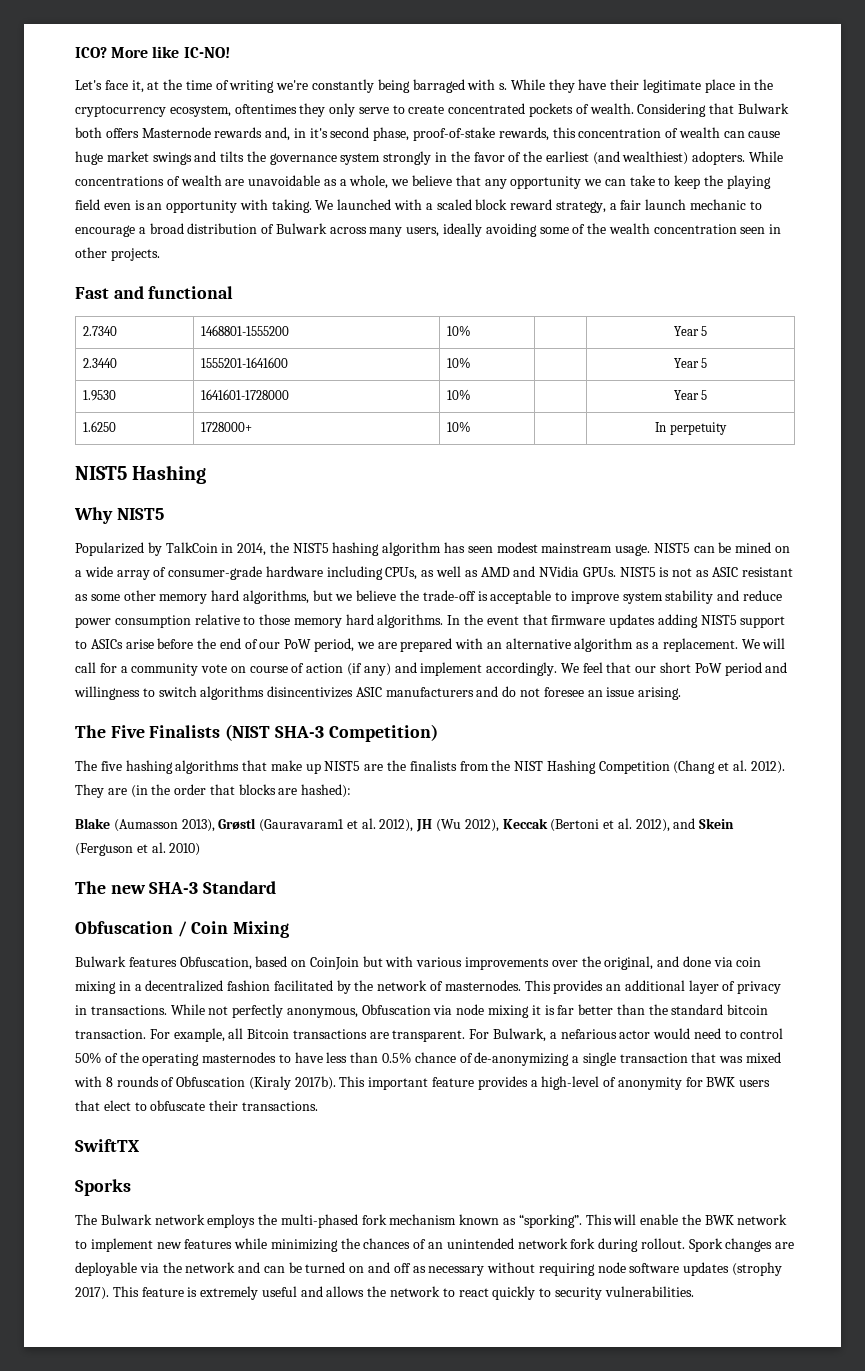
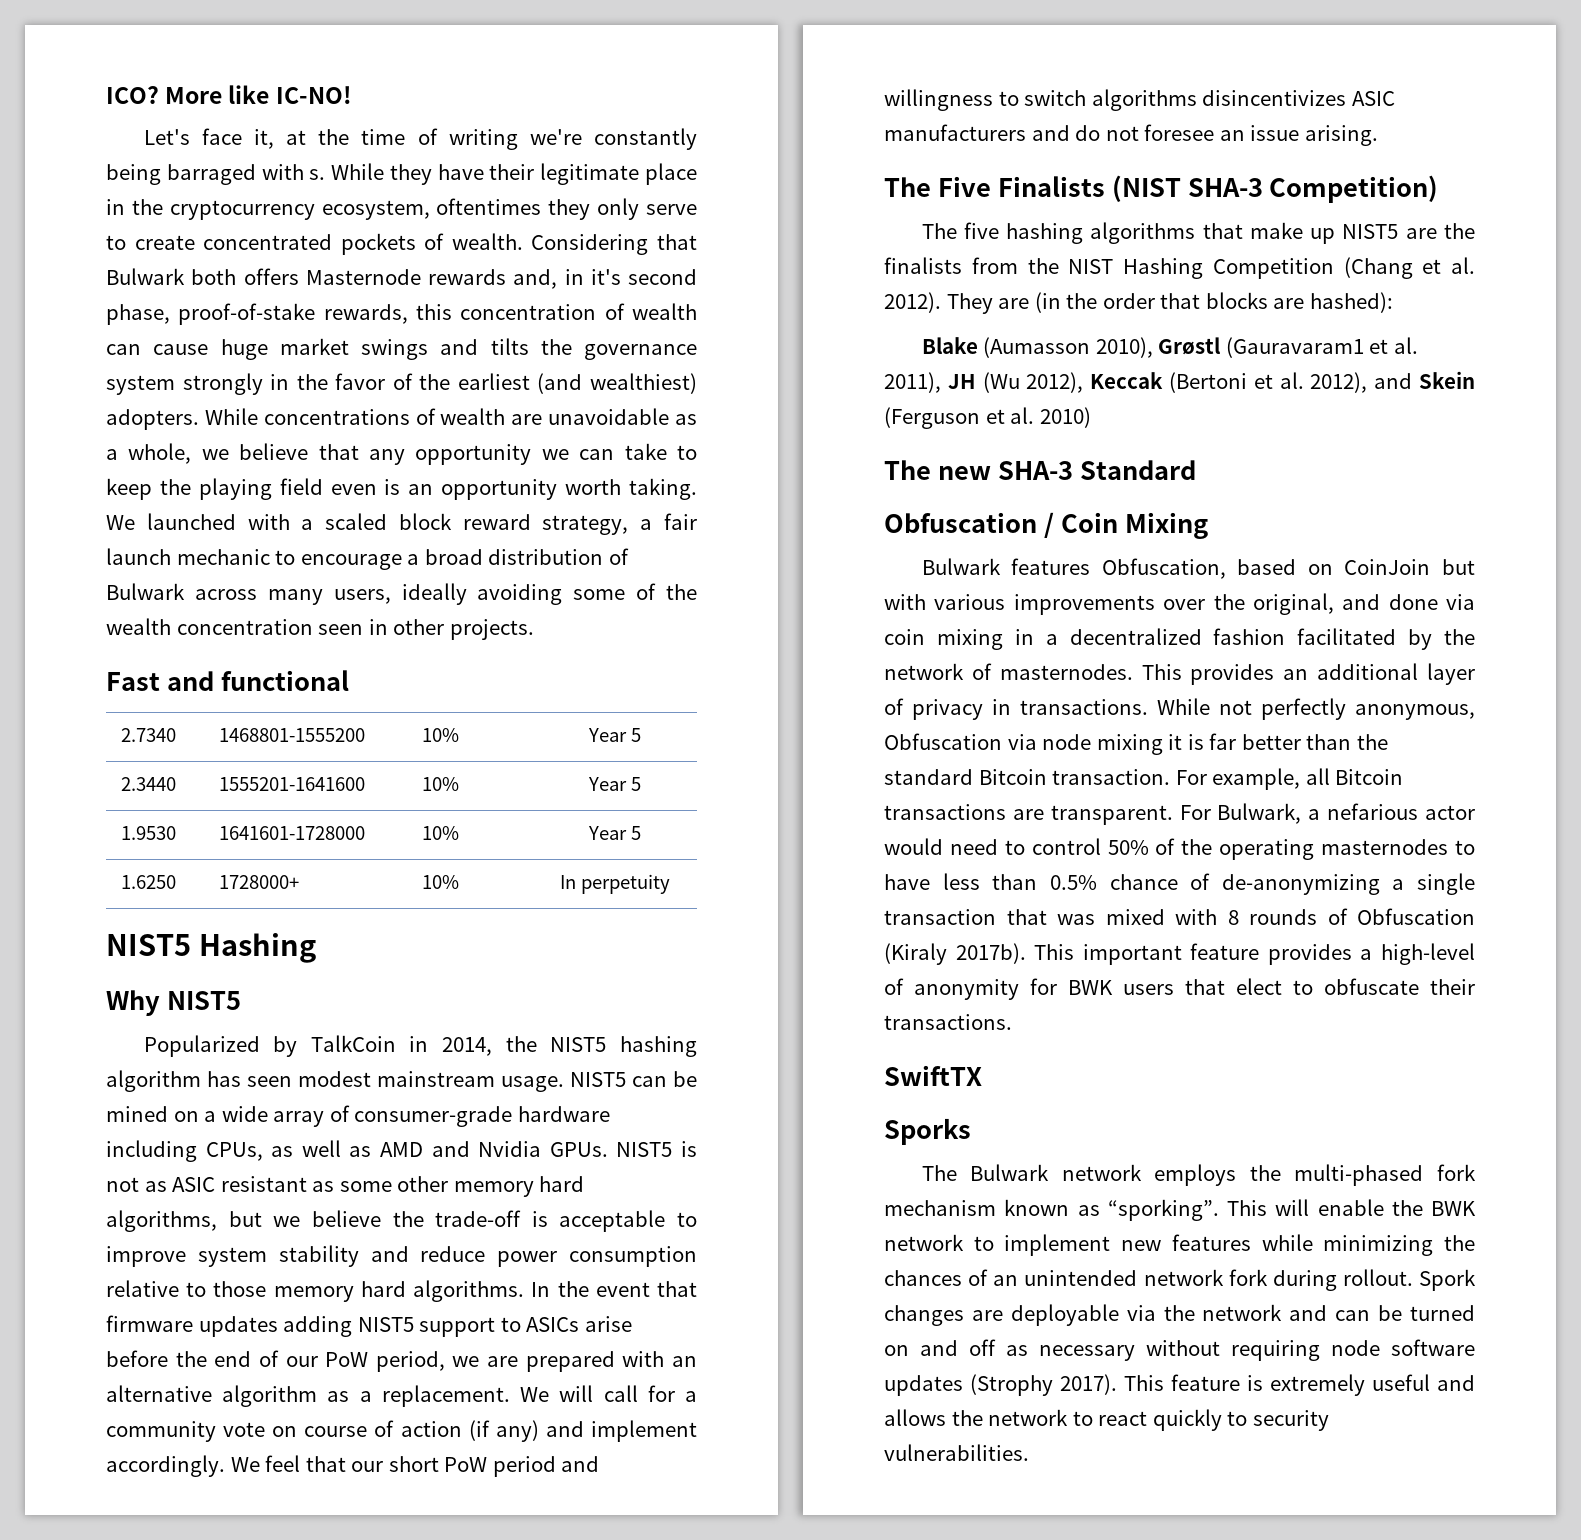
[239,199,268,210] with -> [565,479,622,495] worth
[539,566,580,577] NVidia -> [478,1141,542,1157] Nvidia
[181,819,215,832] 2013), -> [1095,337,1153,358] 2010),
[379,819,414,832] 2012), -> [884,372,941,393] 2011),
[727,1004,769,1015] bitcoin -> [978,769,1047,785] Bitcoin
[732,1262,783,1276] (strophy -> [970,1374,1053,1396] (Strophy

